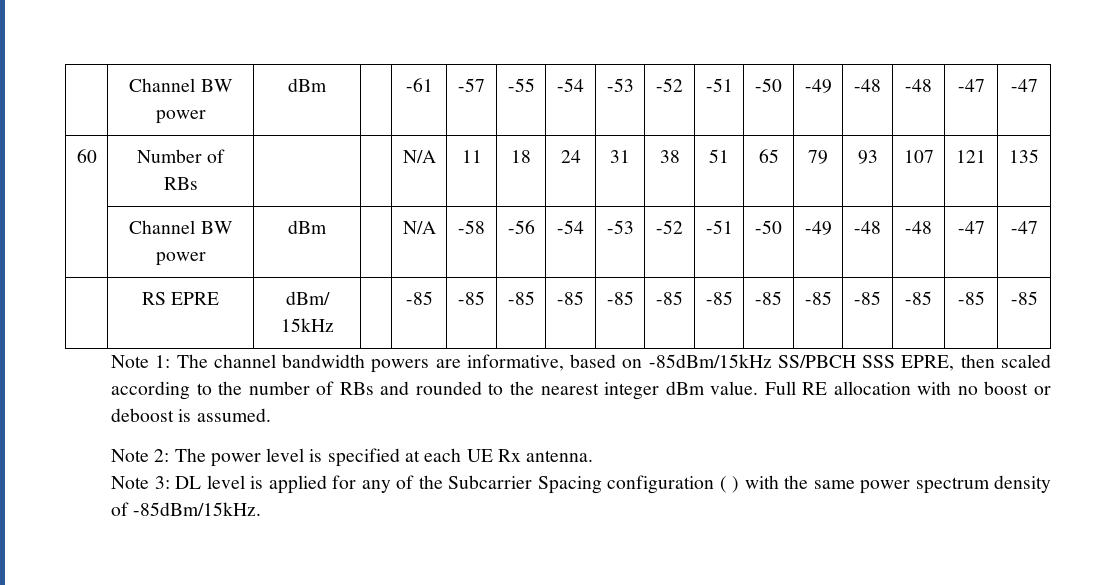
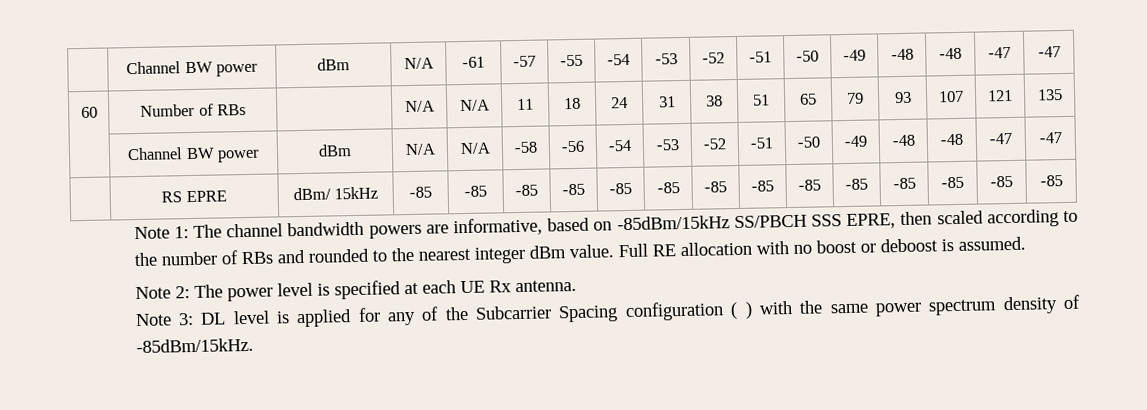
[129,78,233,92] [155,110,206,124] [288,78,327,92] | Channel BW power | dBm | -> [126,61,258,77] [317,58,350,71] [403,57,434,70] | Channel BW power | dBm | N/A
(198, 183) none -> [404,100,435,113] N/A
(327, 227) none -> [404,143,436,156] N/A
(334, 325) none -> [408,186,432,199] -85

